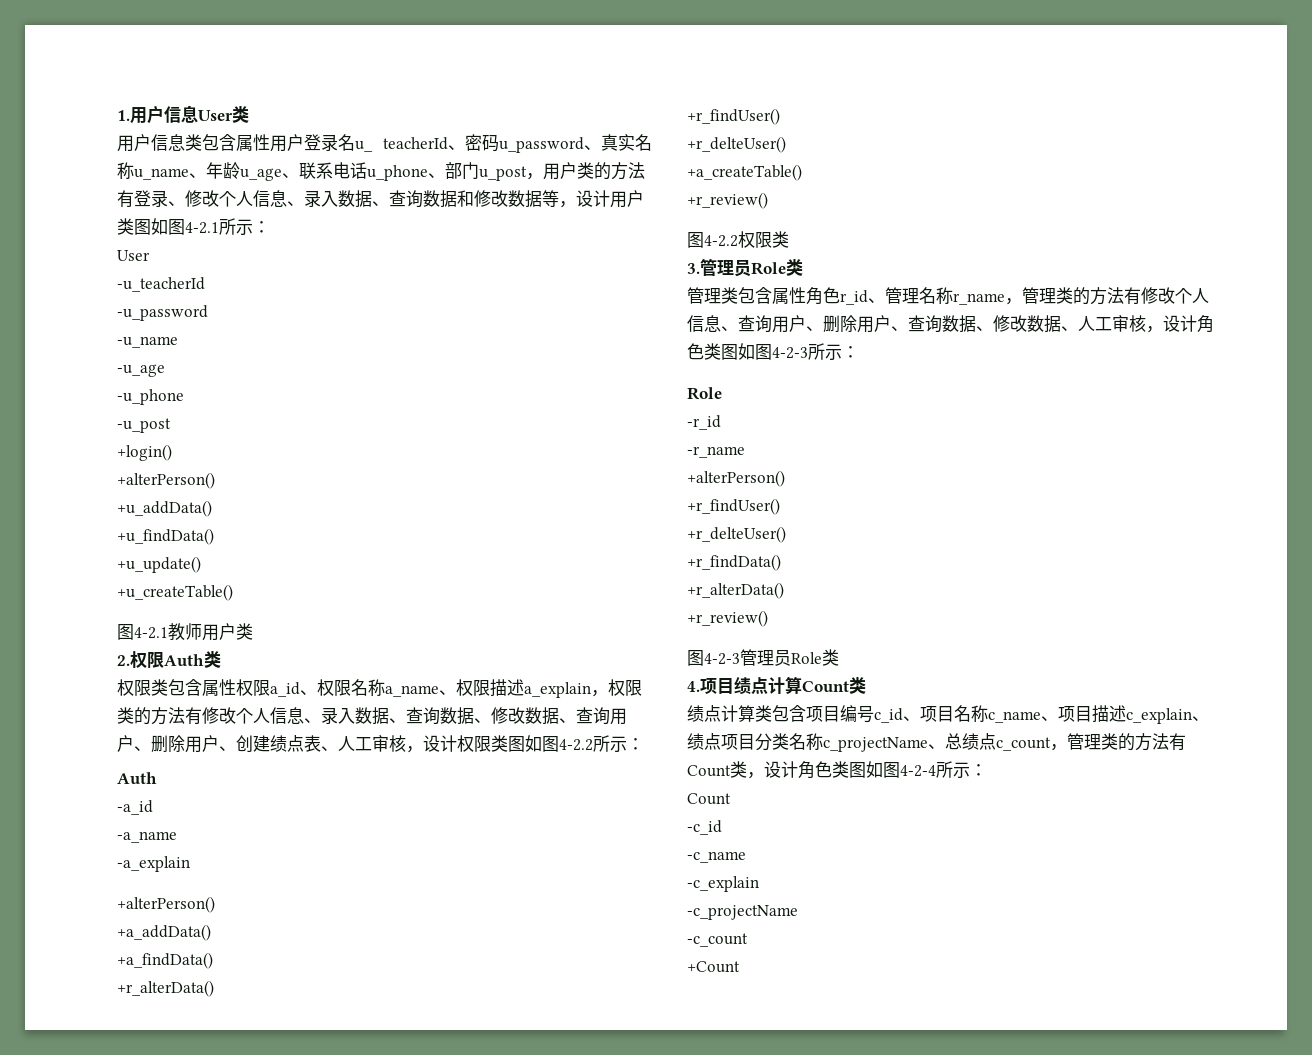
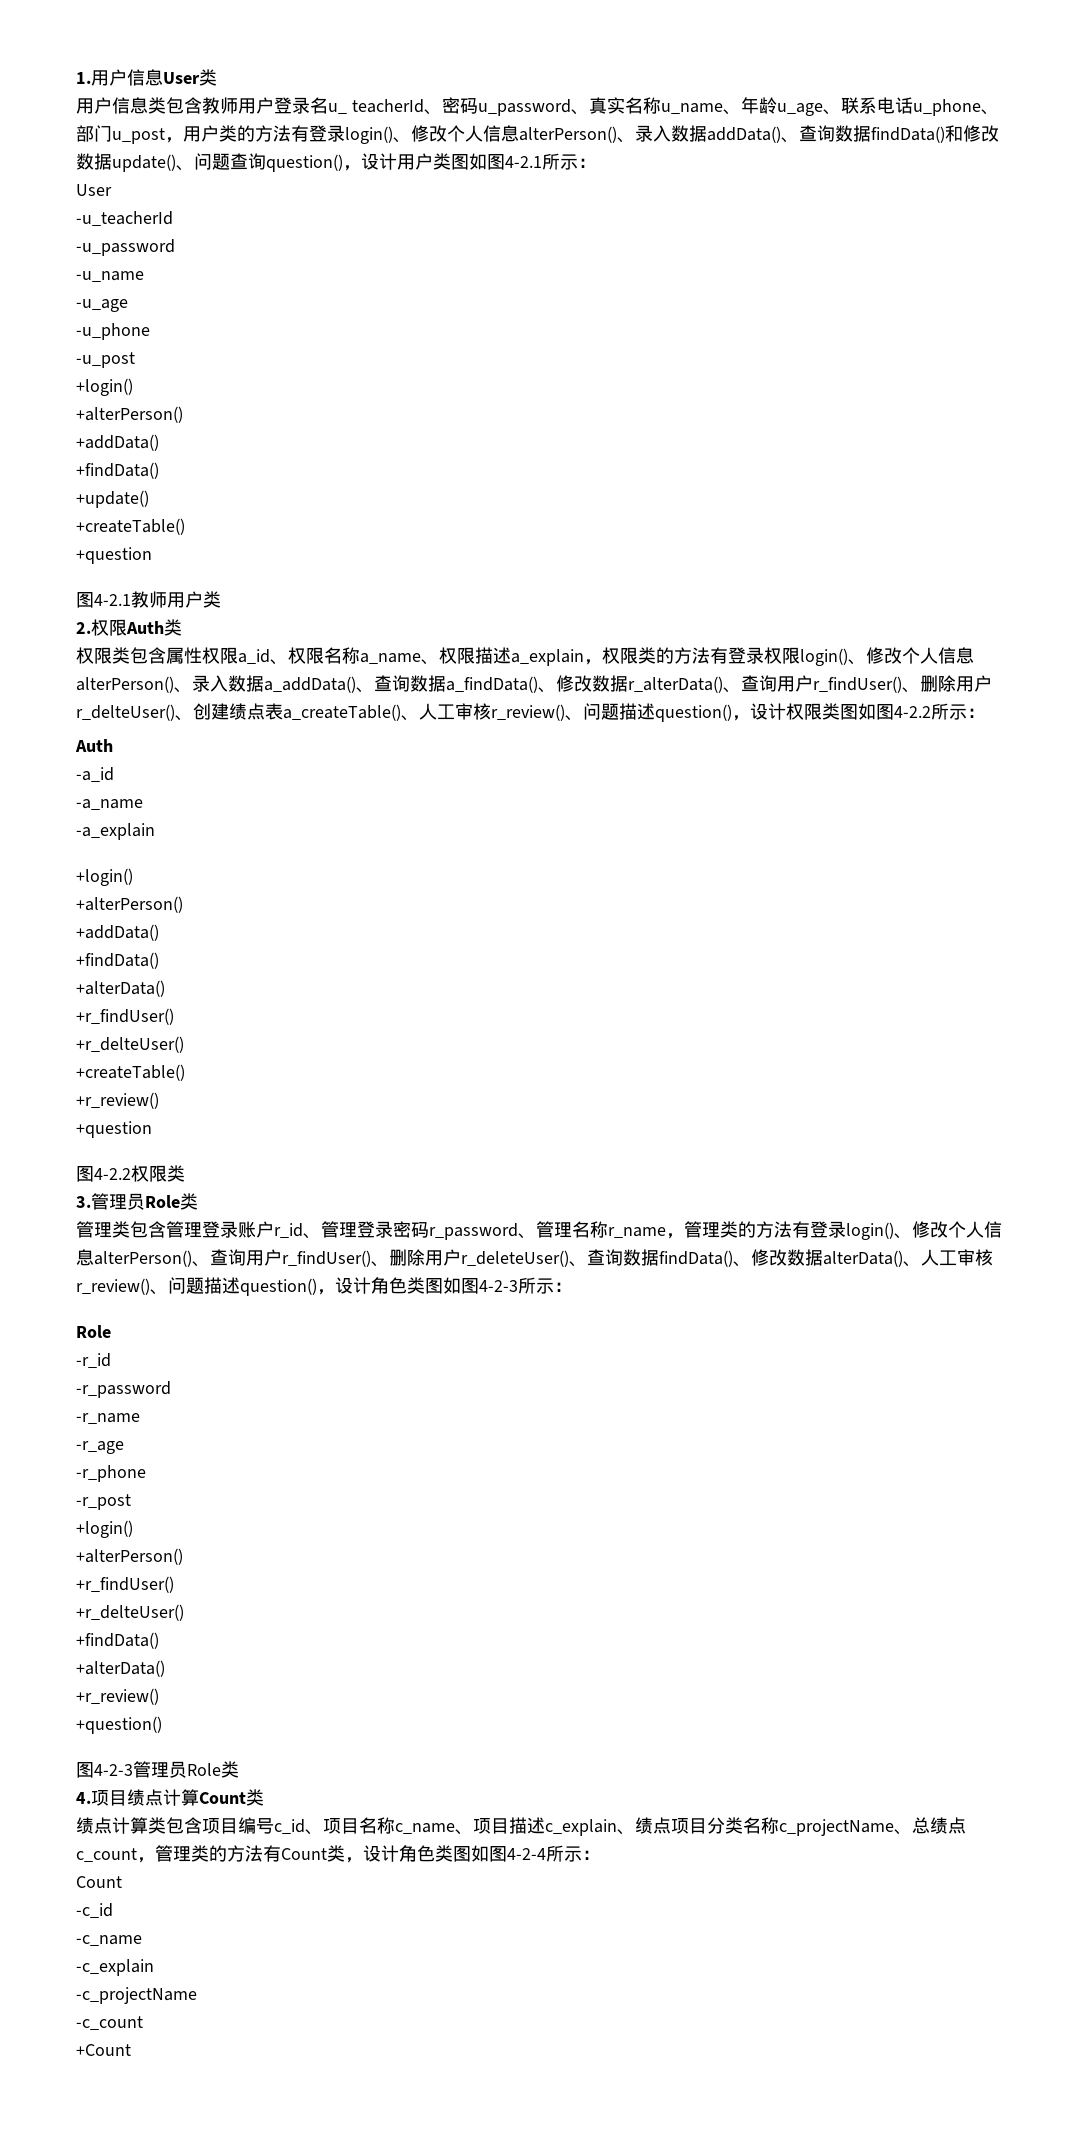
[236,134,270,151] 属性 -> [202,97,238,114] 教师
[168,190,457,208] 、修改个人信息、录入数据、查询数据 -> [345,125,945,144] login()、修改个人信息alterPerson()、录入数据addData()、查询数据findData()
[542,190,559,207] 等 -> [112,153,343,172] update()、问题查询question()
[117,500,212,517] [117,528,214,545] [117,556,201,573] [117,584,233,601] +u_addData() // +u_findData() // +u_update() // +u_createTable() -> [76,434,159,451] [76,462,159,479] [76,490,149,508] [76,518,185,535] [76,547,152,564] +addData() // +findData() // +update() // +createTable() // +question
[202,707,627,725] [117,735,219,753] 修改个人信息、录入数据、查询数据、修改数据、查询用户、删除用户 -> [728,647,974,666] [76,675,992,693] [76,704,175,721] 登录权限login()、修改个人信息alterPerson()、录入数据a_addData()、查询数据a_findData()、修改数据r_alterData()、查询用户r_findUser()、删除用户r_delteUser()
[321,735,406,752] 、人工审核 -> [283,703,732,722] a_createTable()、人工审核r_review()、问题描述question()
[117,896,215,913] [117,924,211,941] [117,952,213,969] [117,980,214,997] [687,108,780,125] [687,136,786,153] [687,164,802,181] [687,192,768,209] // +alterPerson() // +a_addData() // +a_findData() // +r_alterData() // +r_findUser() // +r_delteUser() // +a_createTable() // +r_review() -> [76,868,133,886] [76,896,183,913] [76,924,159,941] [76,952,159,969] [76,980,165,997] [76,1008,174,1025] [76,1036,184,1053] [76,1064,185,1081] [76,1092,159,1109] [76,1121,152,1138] // +login() // +alterPerson() // +addData() // +findData() // +alterData() // +r_findUser() // +r_delteUser() // +createTable() // +r_review() // +question
[772,287,868,305] 属性角色r_id -> [166,1221,518,1240] 管理登录账户r_id、管理登录密码r_password
[1141,287,1209,304] [687,315,1146,333] 修改个人信息、查询用户、删除用户、查询数据、修改数据、人工审核 -> [810,1221,1002,1240] [76,1249,993,1267] [76,1277,317,1296] 登录login()、修改个人信息alterPerson()、查询用户r_findUser()、删除用户r_deleteUser()、查询数据findData()、修改数据alterData()、人工审核r_review()、问题描述question()
(721, 422) none -> [76,1381,171,1398] // -r_password
(745, 452) none -> [76,1441,124,1454] [76,1465,146,1482] [76,1494,131,1510] [76,1520,133,1538] // -r_age // -r_phone // -r_post // +login()
[687,554,781,571] [687,582,784,599] [687,610,768,627] +r_findData() // +r_alterData() // +r_review() -> [76,1632,159,1649] [76,1660,165,1677] [76,1688,159,1705] [76,1716,162,1734] +findData() // +alterData() // +r_review() // +question()

